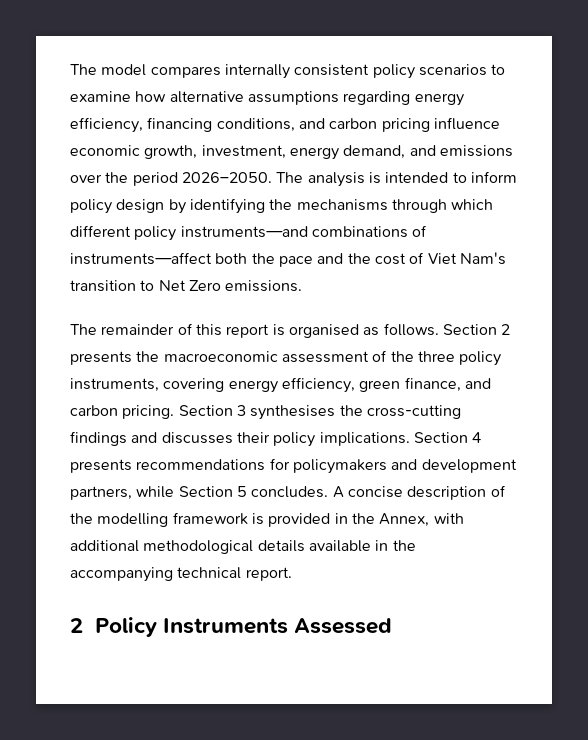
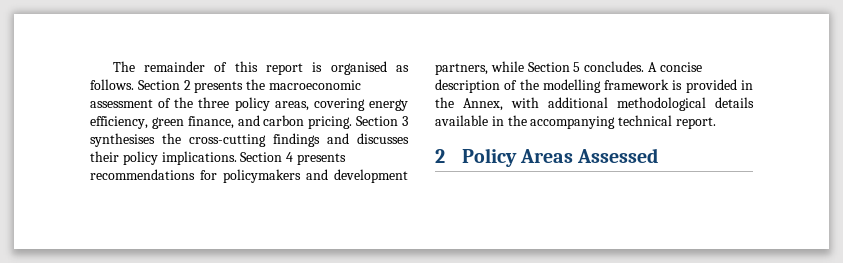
[70,64,506,79] [70,91,464,106] [70,117,500,133] [70,145,513,160] [70,171,517,187] [70,198,494,214] [70,225,428,241] [70,252,506,267] [70,280,303,292] [70,324,97,335] The model compares internally consistent policy scenarios to examine how alternative assumptions regarding energy efficiency, financing conditions, and carbon pricing influence economic growth, investment, energy demand, and emissions over the period 2026–2050. The analysis is intended to inform policy design by identifying the mechanisms through which different policy instruments—and combinations of instruments—affect both the pace and the cost of Viet Nam's transition to Net Zero emissions. // The -> [112,61,135,72] The
[70,378,159,392] instruments, -> [274,101,309,111] areas,
[163,618,289,634] Instruments -> [519,149,573,163] Areas

